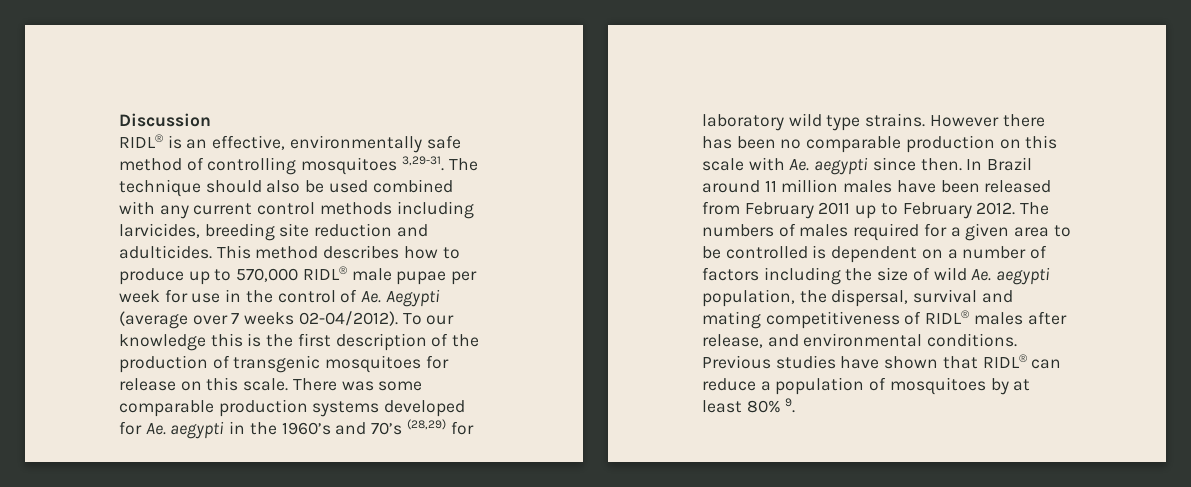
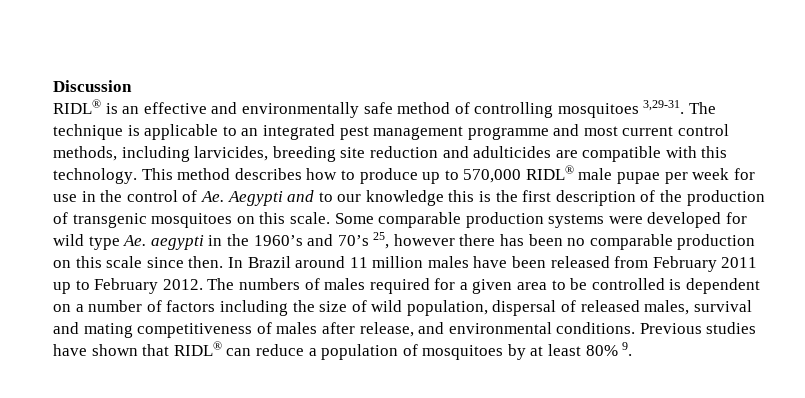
[212,135,286,150] effective, -> [143,102,238,114] effective and
[205,179,453,193] [119,201,189,219] should also be used combined with any -> [127,124,618,140] is applicable to an integrated pest management programme and most
[319,202,392,215] methods -> [53,146,117,161] methods,
[119,245,212,259] adulticides. -> [473,146,728,162] [53,168,137,184] adulticides are compatible with this technology.
[119,311,422,329] (average over 7 weeks 02-04/2012). To -> [287,190,333,202] and to
[425,355,449,369] [119,378,176,391] for release -> (233, 220) none
[292,378,423,391] There was some -> [334,213,374,224] Some
(380, 409) none -> [608,216,643,224] were
(142, 428) none -> [53,234,120,250] wild type
[406,419,474,435] [702,113,999,131] (28,29) for laboratory wild type strains. However -> [373,232,455,249] 25, however
[748,157,869,175] with Ae. aegypti -> (143, 262) none
[971,267,1051,285] [702,289,909,307] Ae. aegypti population, the dispersal, -> [406,300,690,316] population, dispersal of released males,
[925,310,970,324] RIDL® -> (272, 328) none

